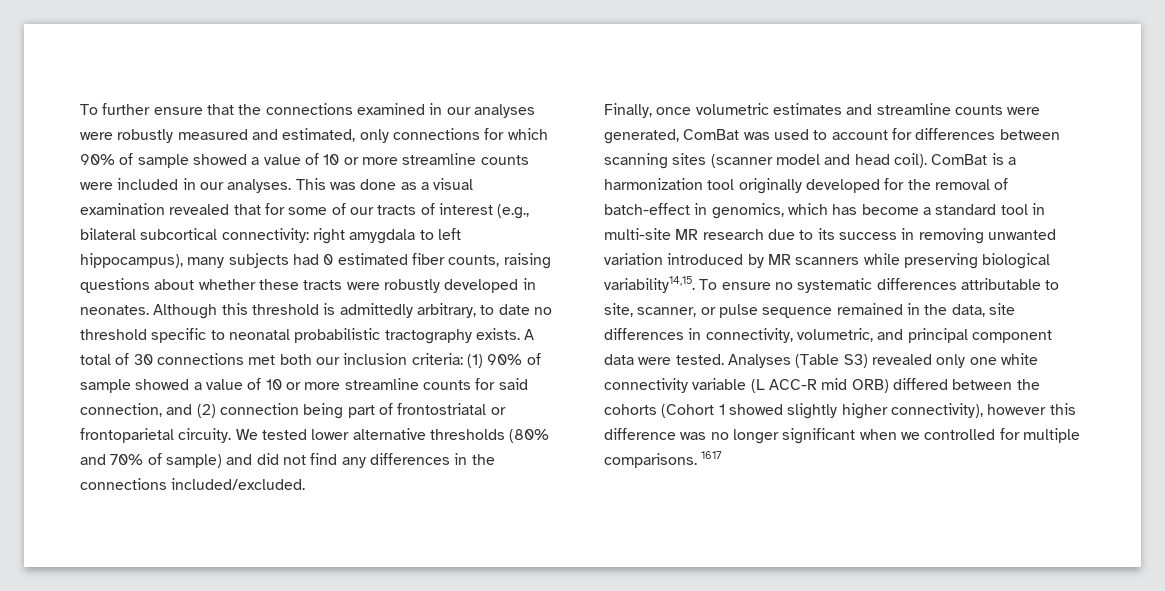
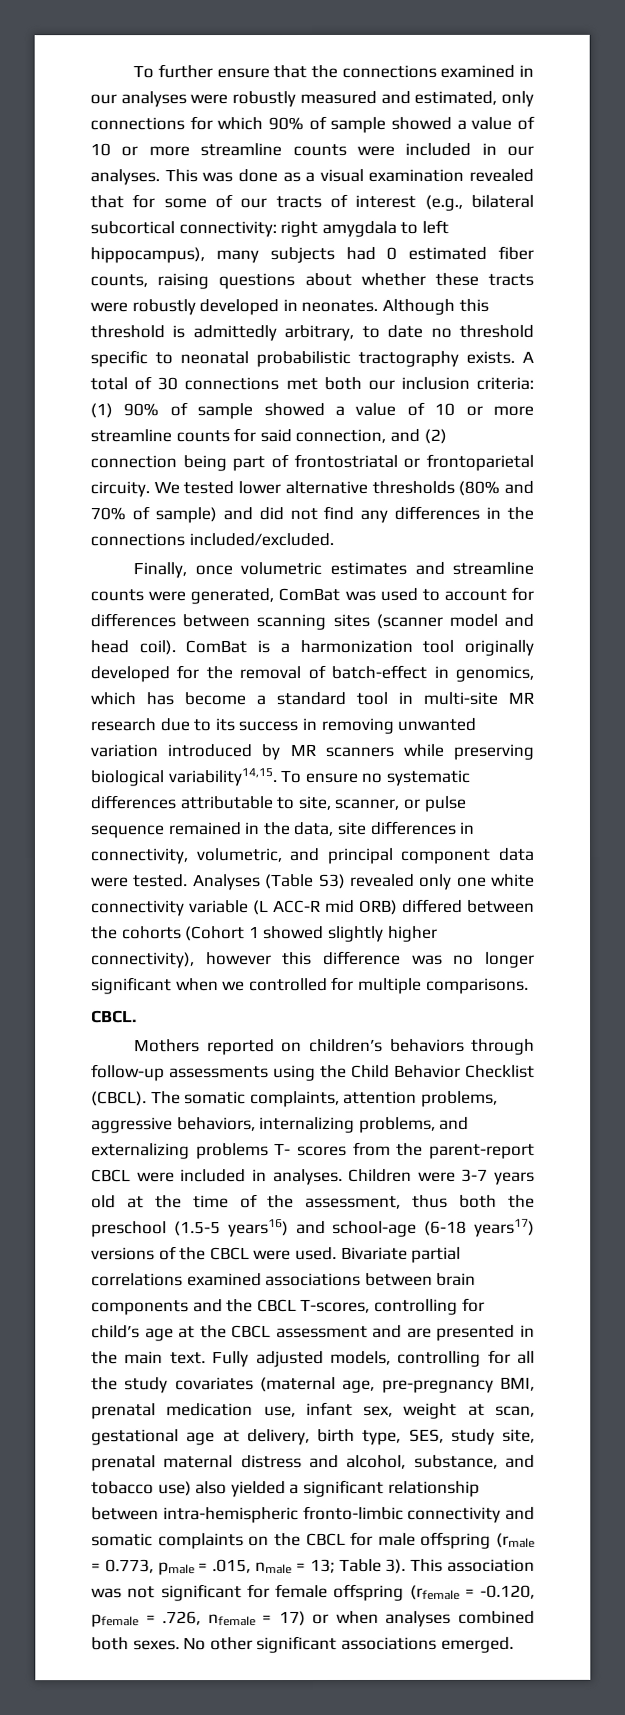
[701,451,723,459] 1617 -> [91,1010,137,1024] [134,1038,535,1056] [91,1064,535,1082] [91,1090,498,1108] [91,1116,470,1134] [91,1141,535,1160] [91,1168,535,1186] [91,1194,535,1210] [91,1218,535,1238] [91,1246,462,1263] [91,1272,477,1287] [91,1297,485,1316] [91,1324,535,1342] [91,1349,535,1368] [91,1376,535,1394] [91,1401,535,1420] [91,1428,535,1446] [91,1454,535,1472] [91,1479,480,1498] [91,1505,535,1524] [91,1531,535,1550] [91,1558,535,1576] [91,1583,535,1602] [91,1610,535,1628] [91,1635,514,1654] // CBCL. // Mothers reported on children’s behaviors through follow-up assessments using the Child Behavior Checklist (CBCL). The somatic complaints, attention problems, aggressive behaviors, internalizing problems, and externalizing problems T- scores from the parent-report CBCL were included in analyses. Children were 3-7 years old at the time of the assessment, thus both the preschool (1.5-5 years16) and school-age (6-18 years17) versions of the CBCL were used. Bivariate partial correlations examined associations between brain components and the CBCL T-scores, controlling for child’s age at the CBCL assessment and are presented in the main text. Fully adjusted models, controlling for all the study covariates (maternal age, pre-pregnancy BMI, prenatal medication use, infant sex, weight at scan, gestational age at delivery, birth type, SES, study site, prenatal maternal distress and alcohol, substance, and tobacco use) also yielded a significant relationship between intra-hemispheric fronto-limbic connectivity and somatic complaints on the CBCL for male offspring (rmale = 0.773, pmale = .015, nmale = 13; Table 3). This association was not significant for female offspring (rfemale = -0.120, pfemale = .726, nfemale = 17) or when analyses combined both sexes. No other significant associations emerged.

